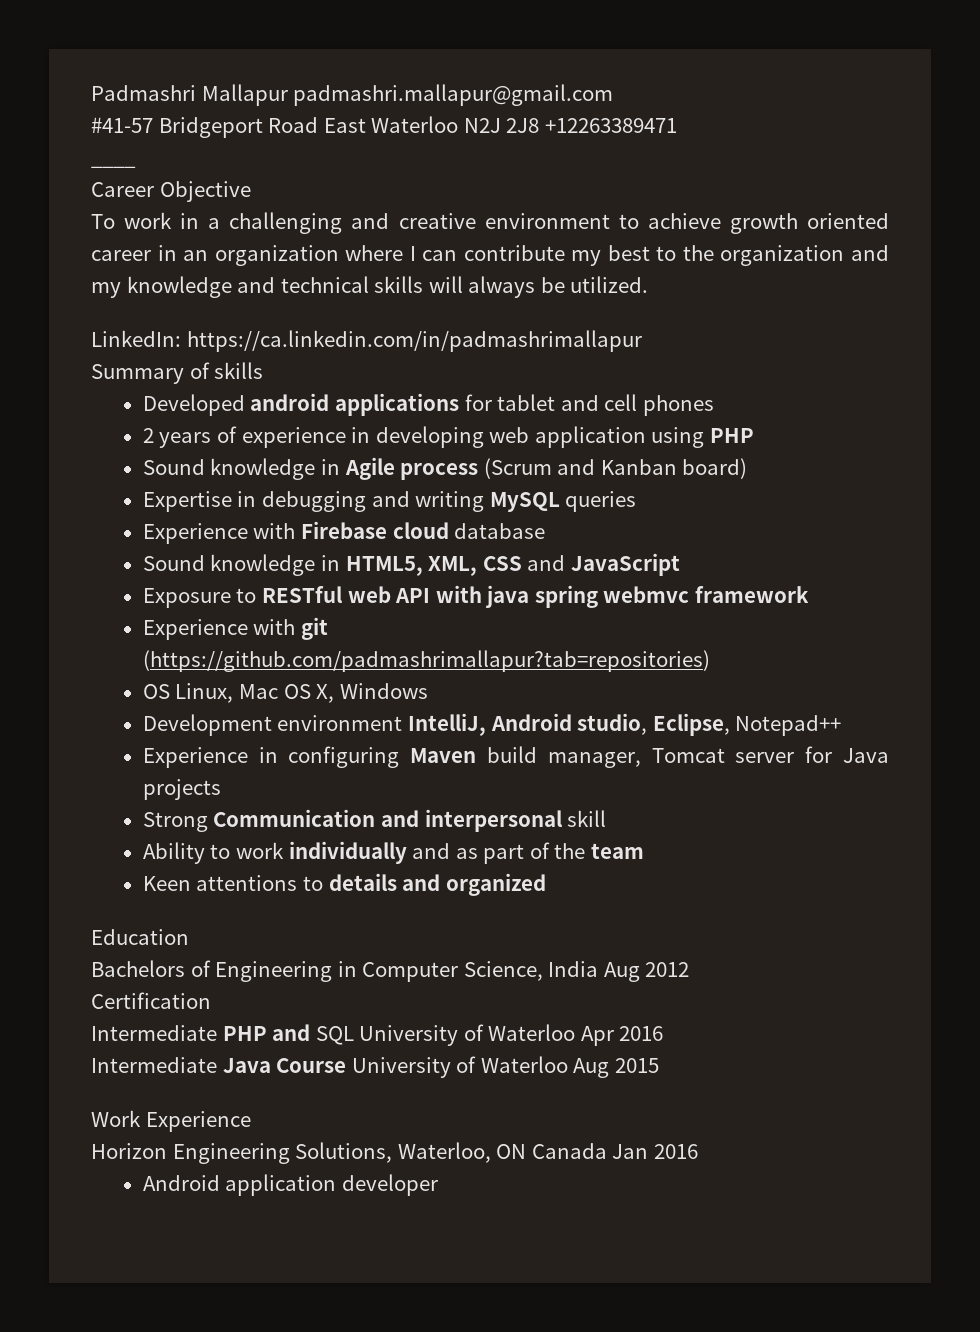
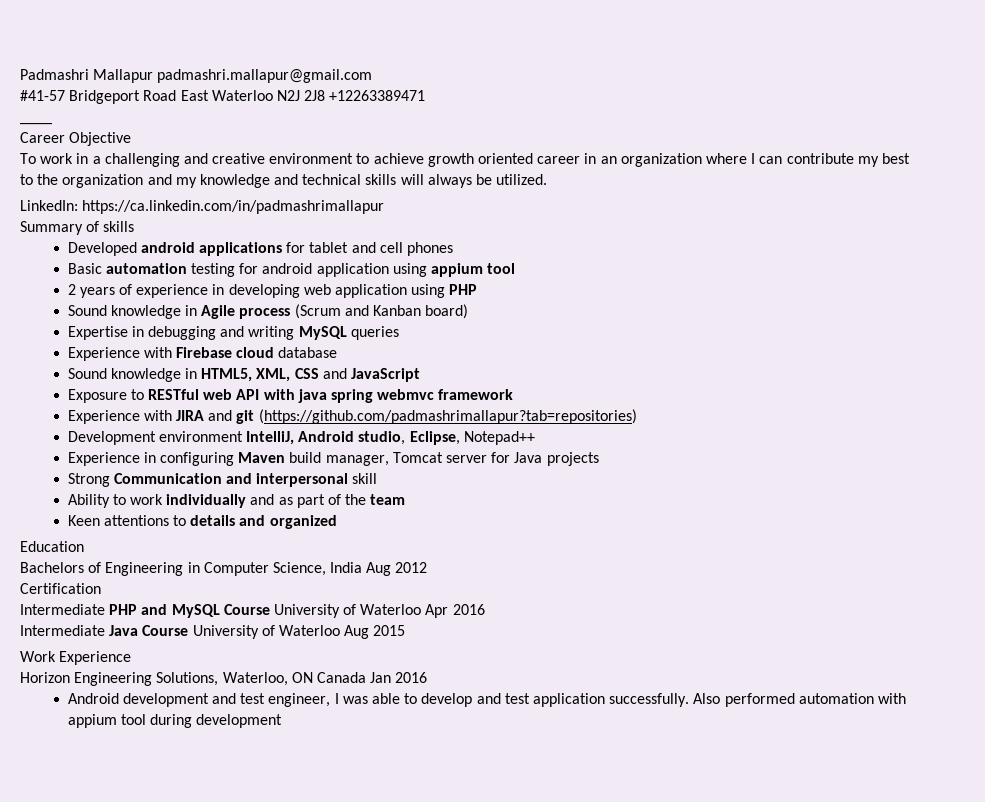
(714, 405) none -> [67,263,516,277] // Basic automation testing for android application using appium tool
(296, 627) none -> [176,410,233,421] JIRA and
[142,683,428,703] // OS Linux, Mac OS X, Windows -> (637, 416) none
[315,1026,354,1045] SQL -> [171,604,270,618] MySQL Course
[225,1174,438,1196] application developer -> [122,693,906,707] [67,714,283,728] development and test engineer, I was able to develop and test application successfully. Also performed automation with appium tool during development

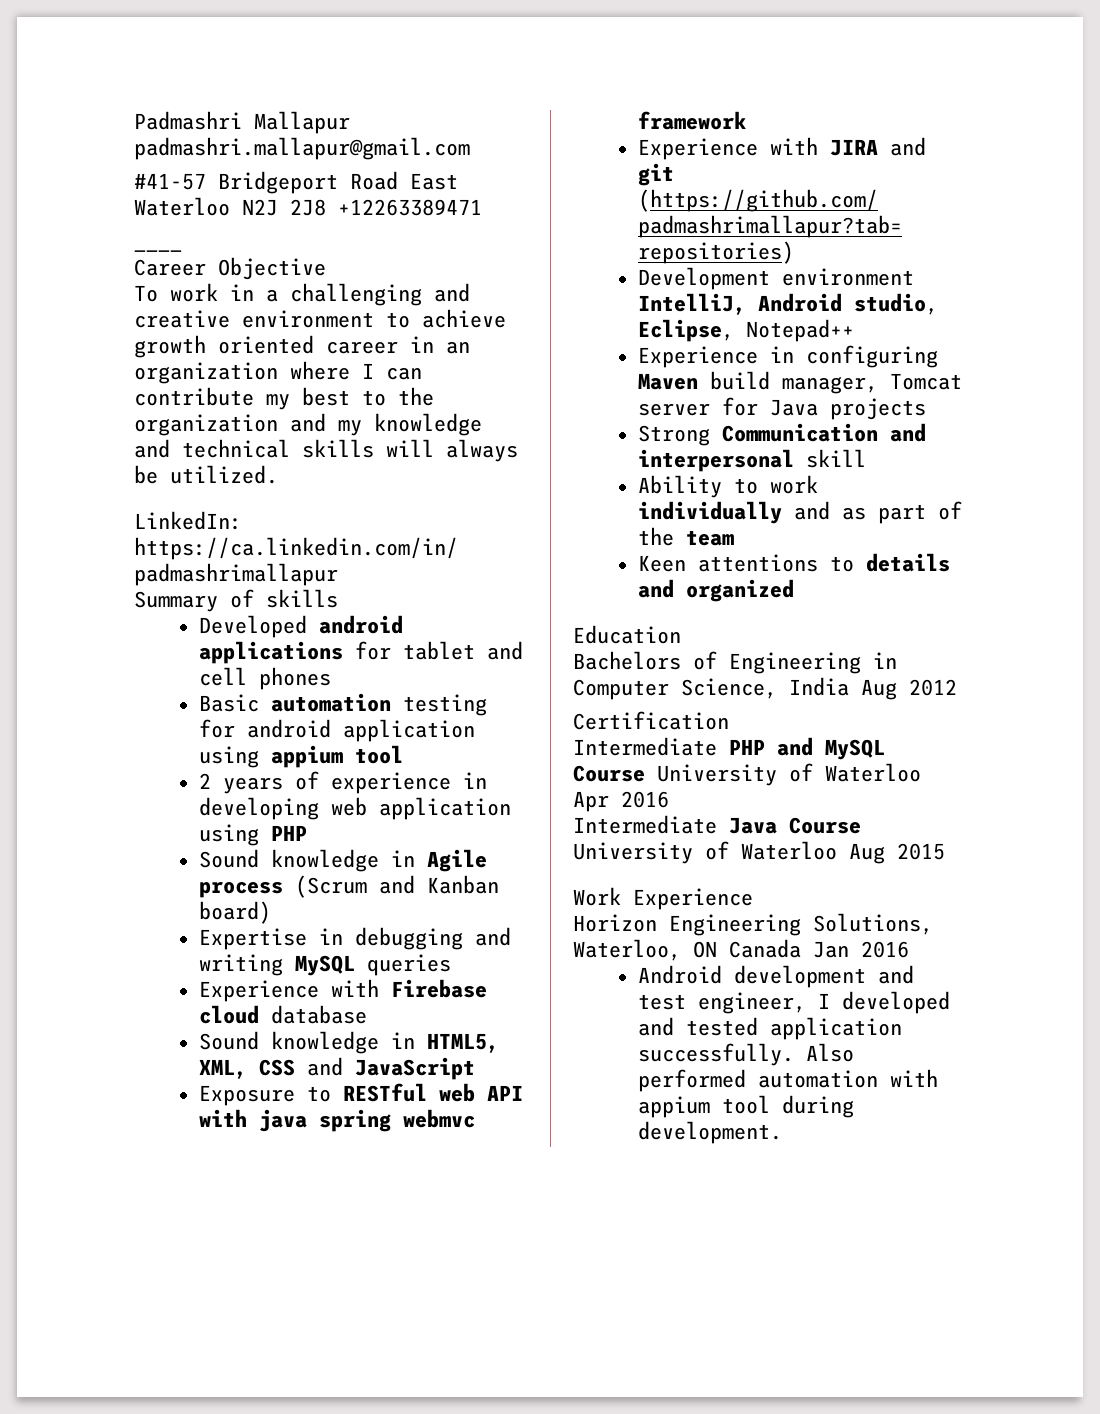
[342,693,530,707] was able to develop and test -> [842,991,951,1014] [638,1017,759,1036] developed and tested
[196,714,283,728] development -> [638,1121,783,1144] development.

